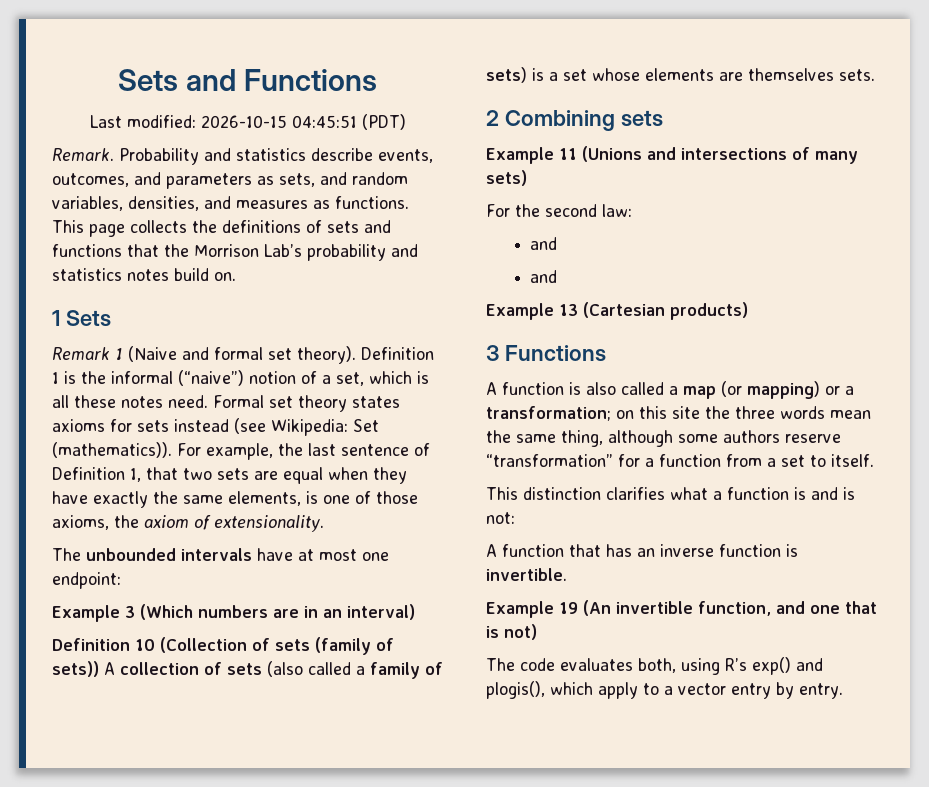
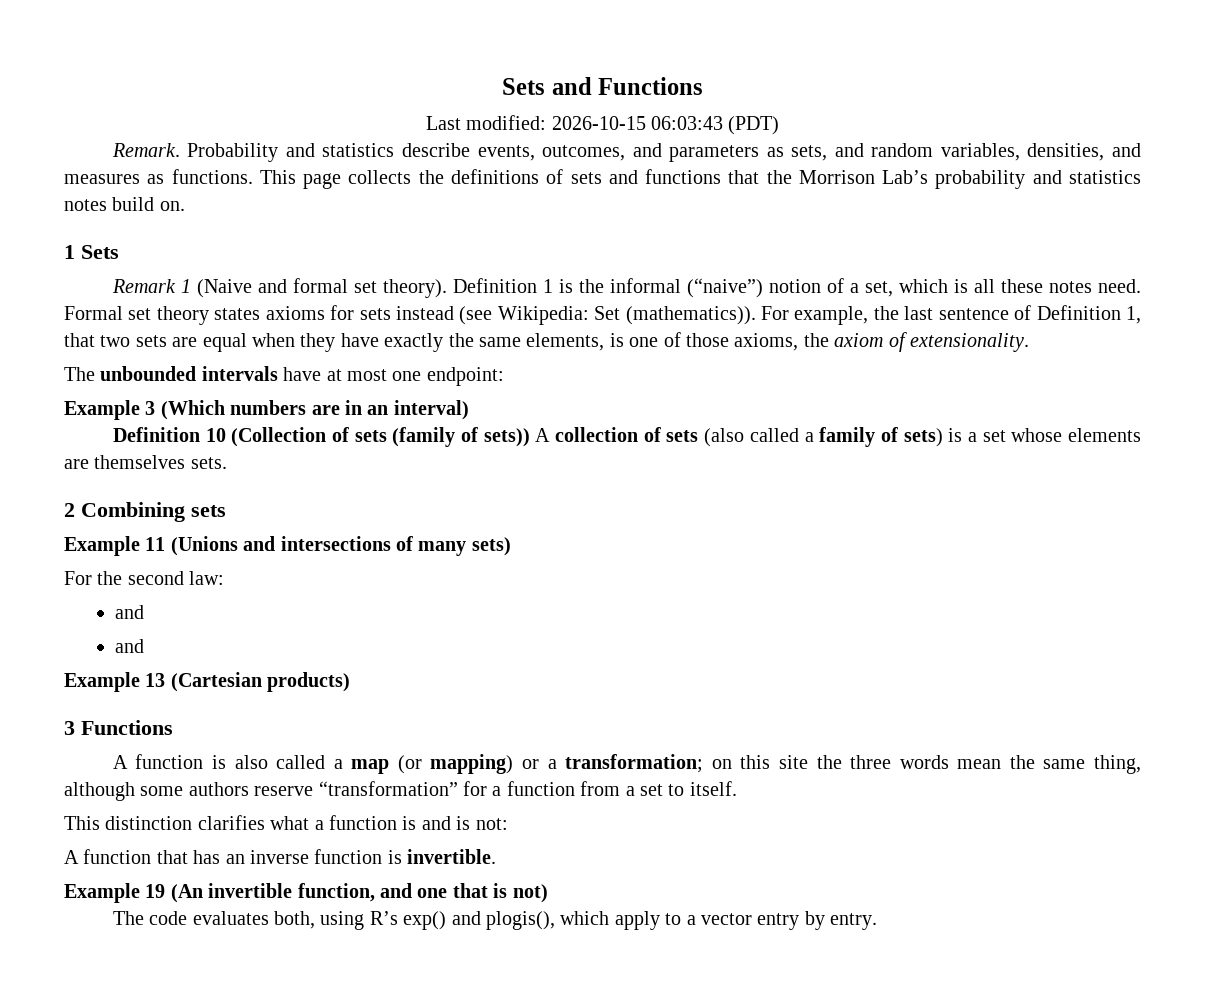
[291,115,357,128] 04:45:51 -> [650,116,723,130] 06:03:43

